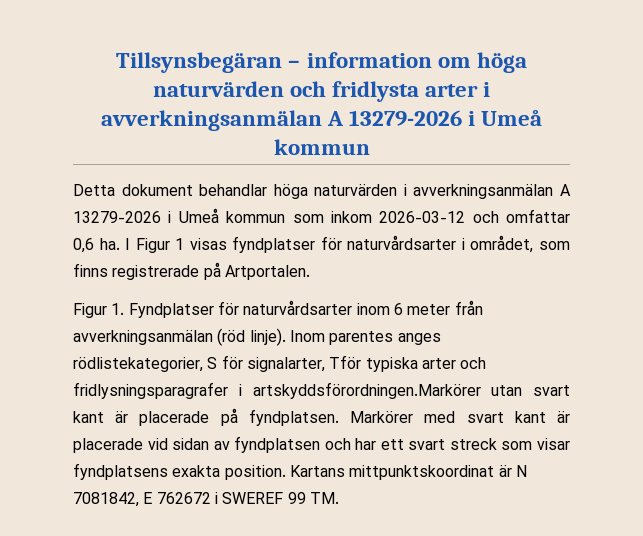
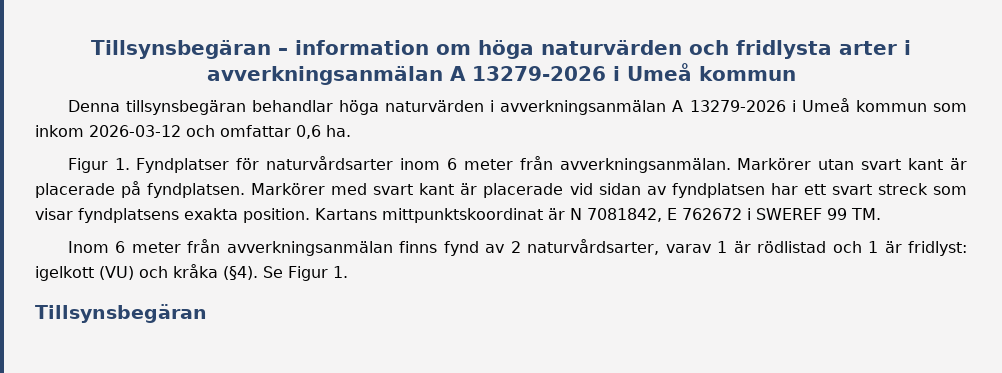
[73,184,193,196] Detta dokument -> [67,100,246,115] Denna tillsynsbegäran
[125,235,571,253] [73,262,310,280] I Figur 1 visas fyndplatser för naturvårdsarter i området, som finns registrerade på Artportalen. -> (351, 131) none
[73,328,441,346] [73,355,487,372] [73,382,481,399] avverkningsanmälan (röd linje). Inom parentes anges rödlistekategorier, S för signalarter, Tför typiska arter och fridlysningsparagrafer i artskyddsförordningen.Markörer -> [559,158,812,173] avverkningsanmälan. Markörer
[324,438,351,450] och -> (765, 190) none
(339, 498) none -> [67,239,967,256] [35,264,348,281] [35,304,207,323] // Inom 6 meter från avverkningsanmälan finns fynd av 2 naturvårdsarter, varav 1 är rödlistad och 1 är fridlyst: igelkott (VU) och kråka (§4). Se Figur 1. // Tillsynsbegäran

